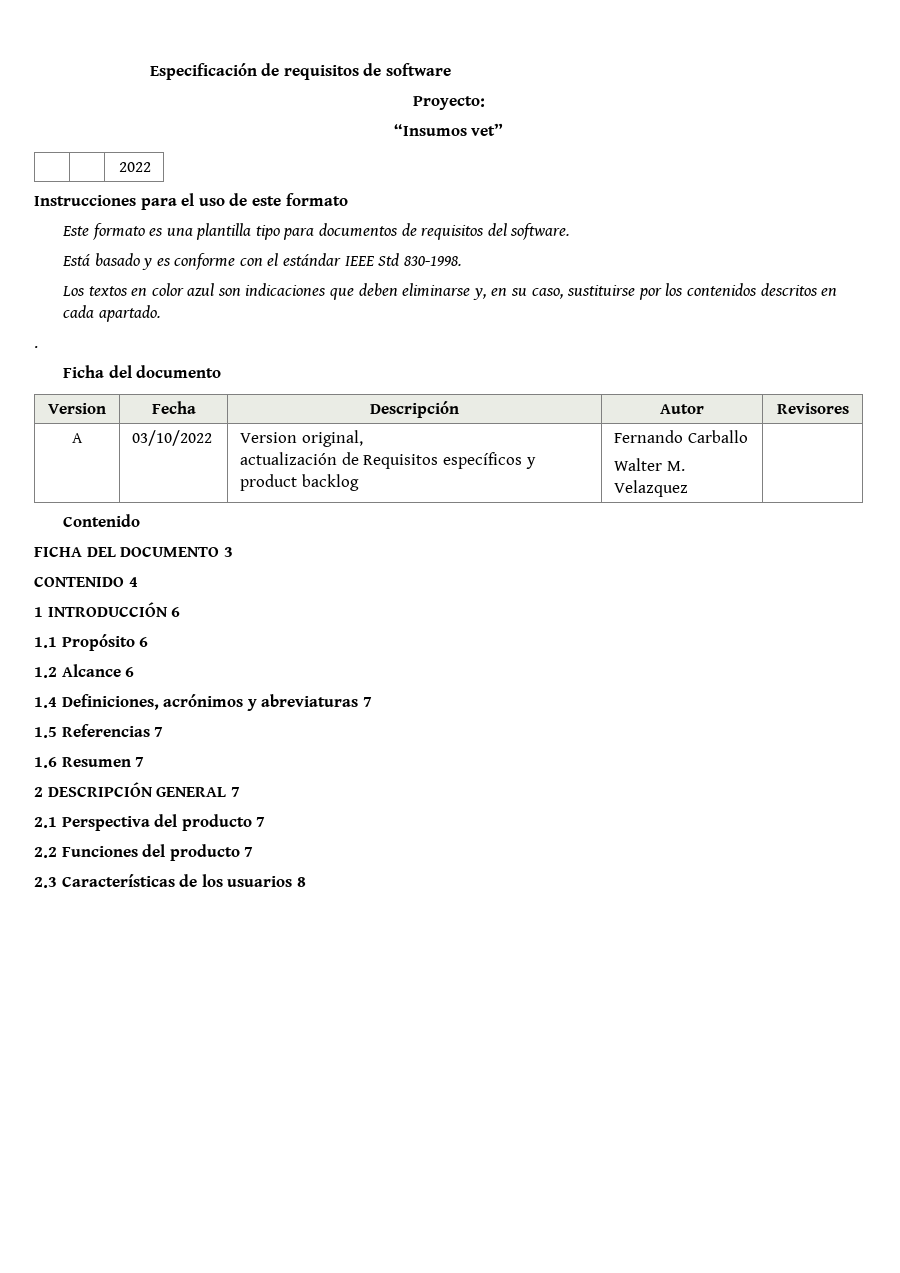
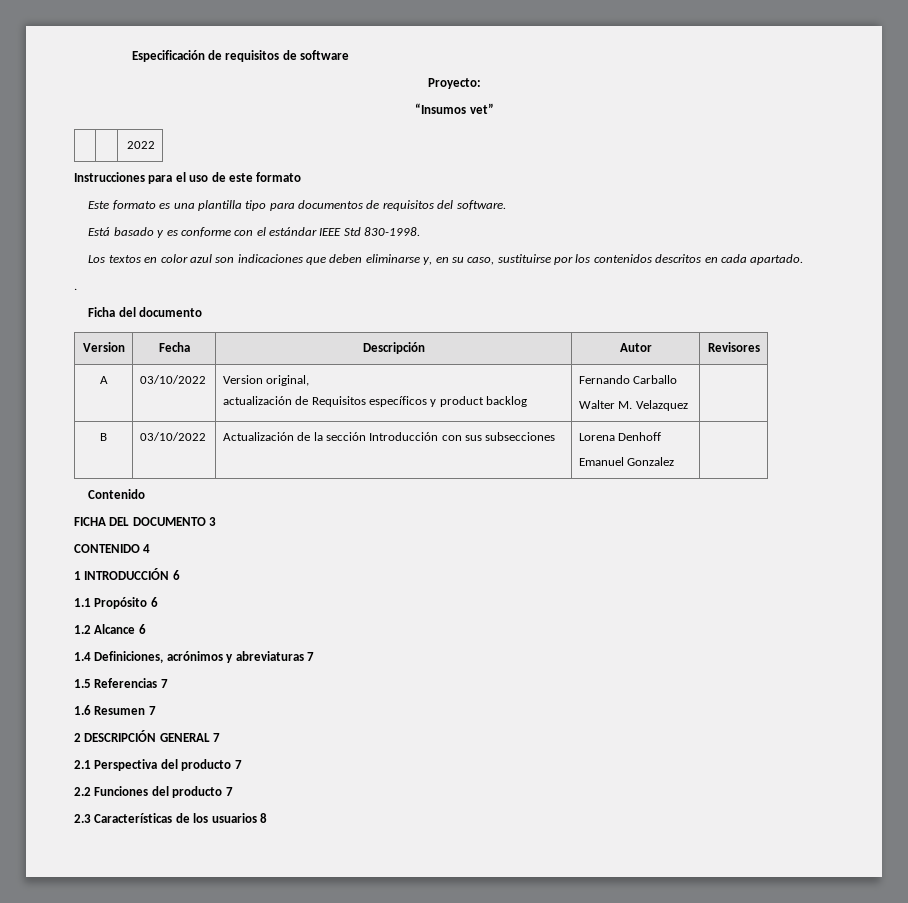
(689, 488) none -> [100,433,107,441] [139,432,206,441] [222,432,556,441] [578,432,662,441] [578,457,675,466] // B | 03/10/2022 | Actualización de la sección Introducción con sus subsecciones | Lorena Denhoff // Emanuel Gonzalez |

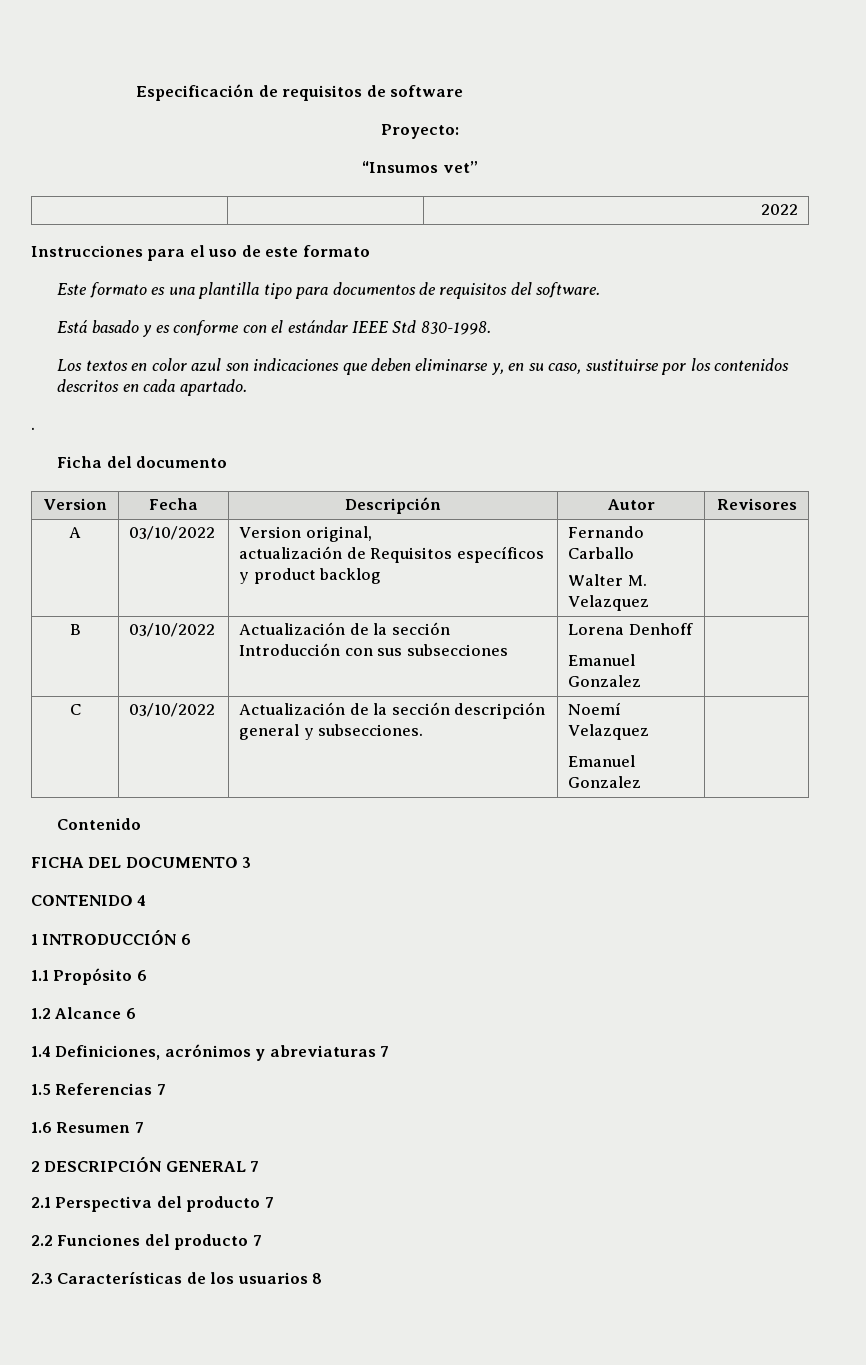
(675, 461) none -> [69,704,81,715] [129,703,216,717] [239,702,546,719] [239,724,424,740] [568,702,622,715] [568,724,650,740] [568,755,636,767] [568,776,642,788] // C | 03/10/2022 | Actualización de la sección descripción general y subsecciones. | Noemí Velazquez // Emanuel Gonzalez |

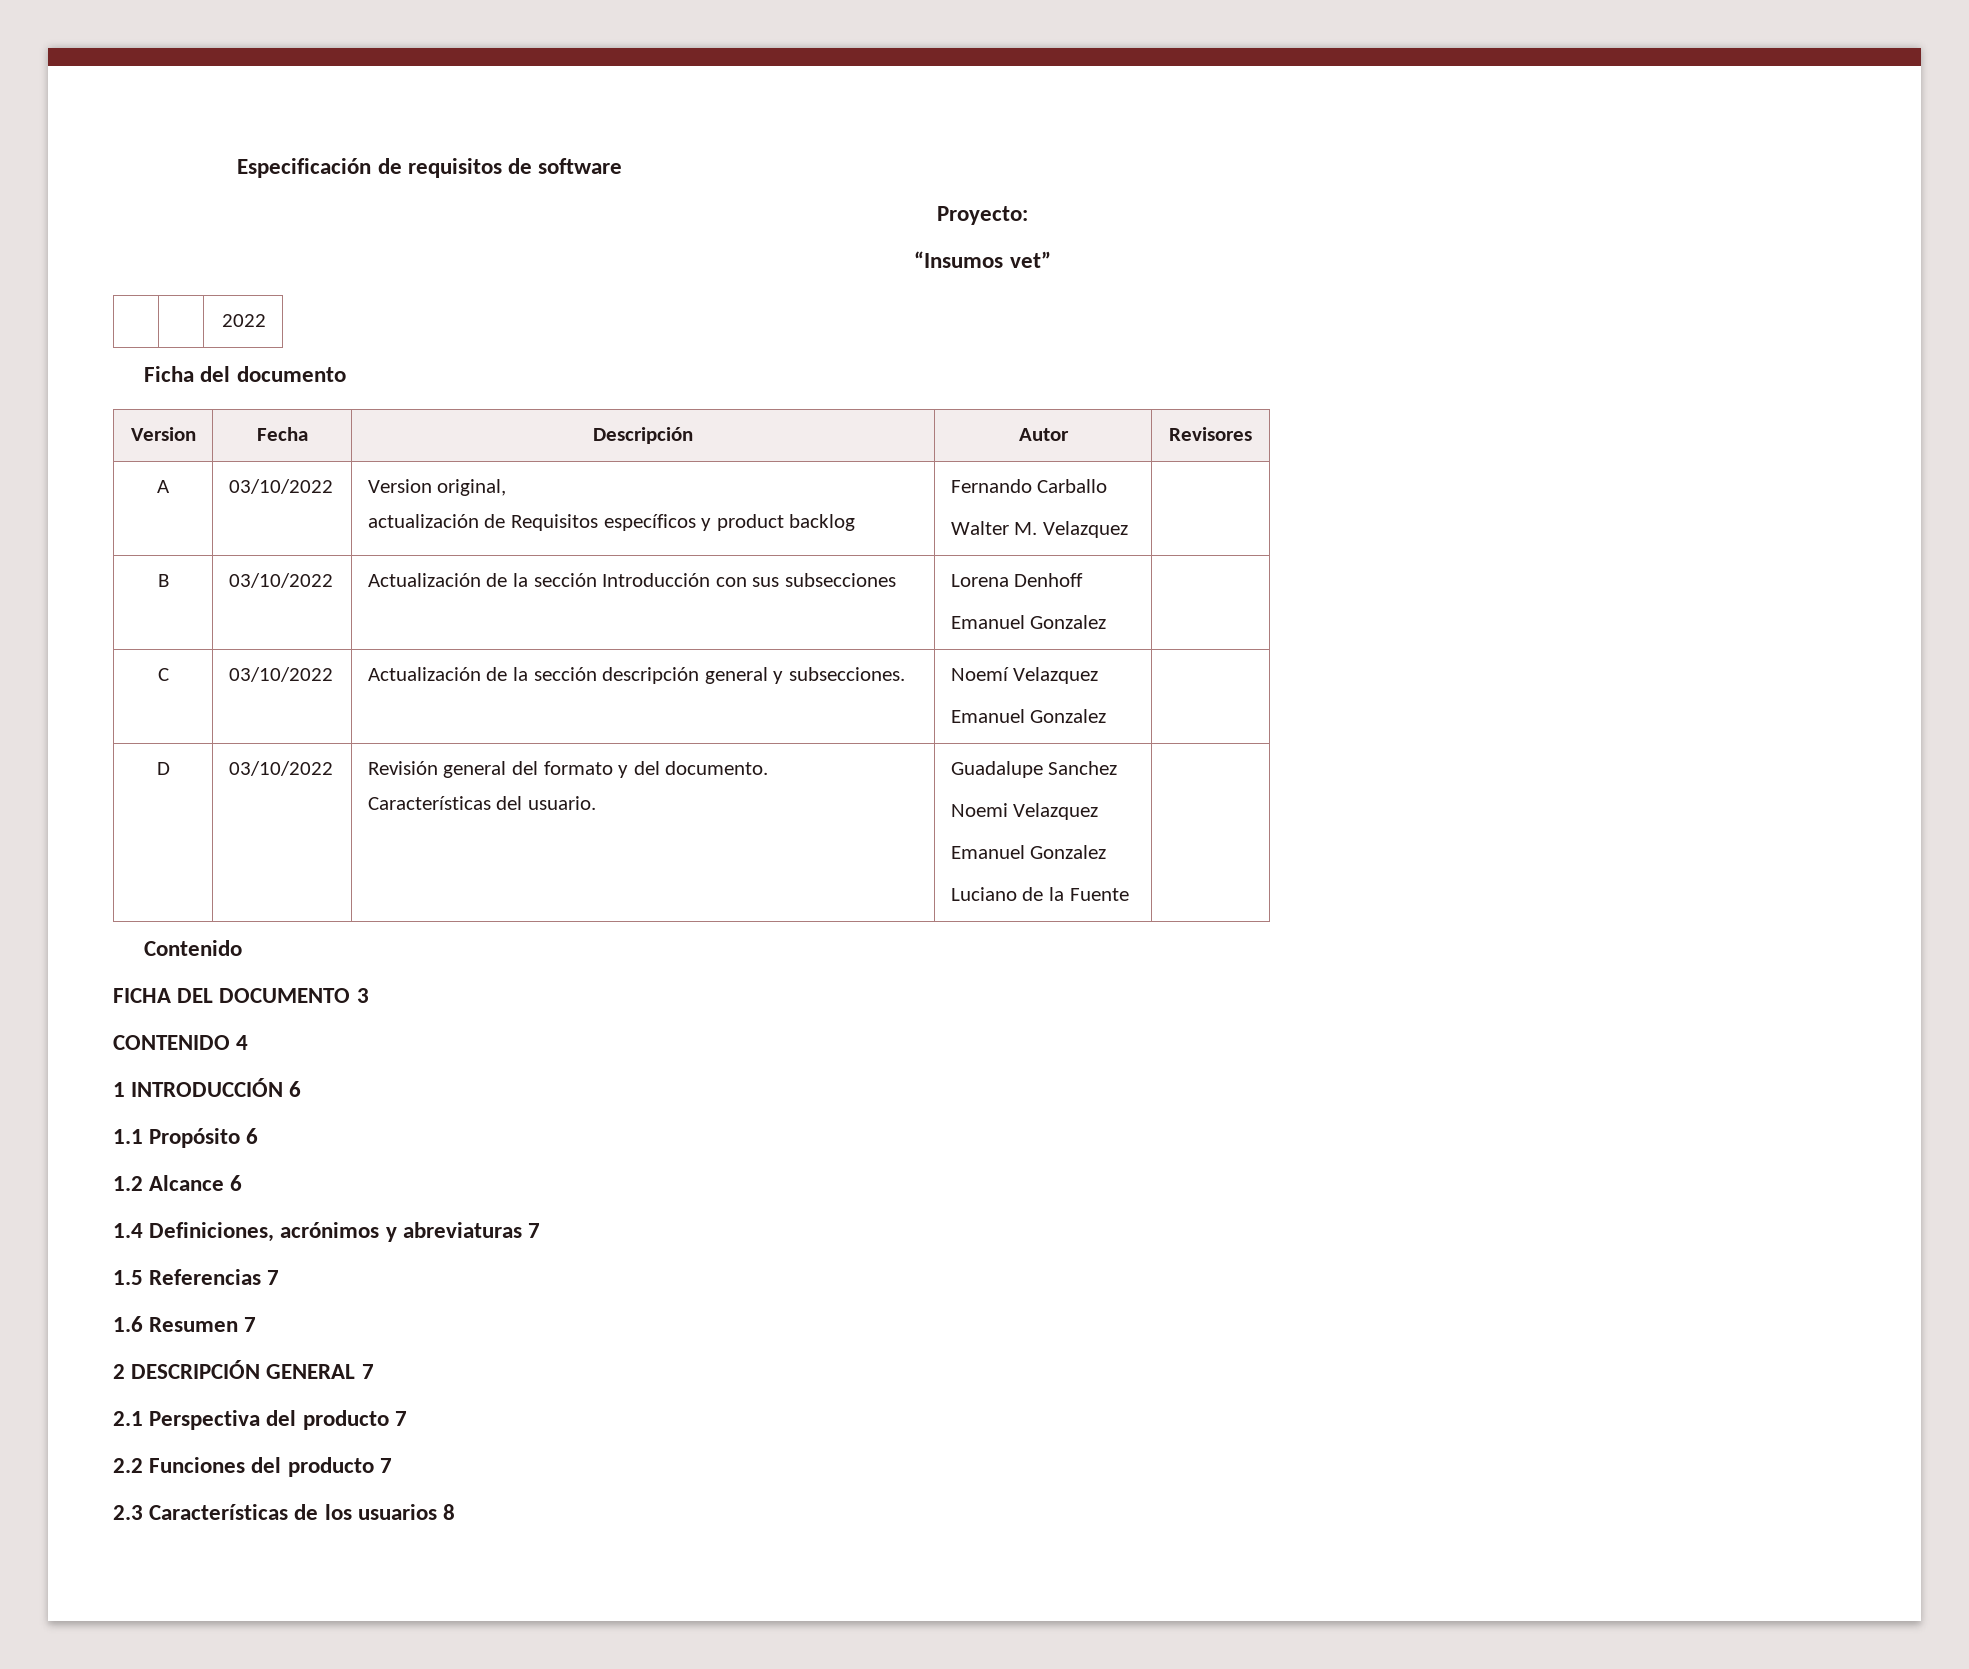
[31,245,370,261] [57,282,601,299] [57,320,491,337] [57,358,790,375] [57,379,247,396] [31,427,35,430] // Instrucciones para el uso de este formato // Este formato es una plantilla tipo para documentos de requisitos del software. // Está basado y es conforme con el estándar IEEE Std 830-1998. // Los textos en color azul son indicaciones que deben eliminarse y, en su caso, sustituirse por los contenidos descritos en cada apartado. // . -> (267, 320) none
(642, 782) none -> [156,762,170,775] [228,761,333,776] [367,761,769,778] [367,796,596,810] [950,761,1118,778] [950,803,1099,820] [950,845,1107,859] [950,887,1129,901] // D | 03/10/2022 | Revisión general del formato y del documento. // Características del usuario. | Guadalupe Sanchez // Noemi Velazquez // Emanuel Gonzalez // Luciano de la Fuente |

